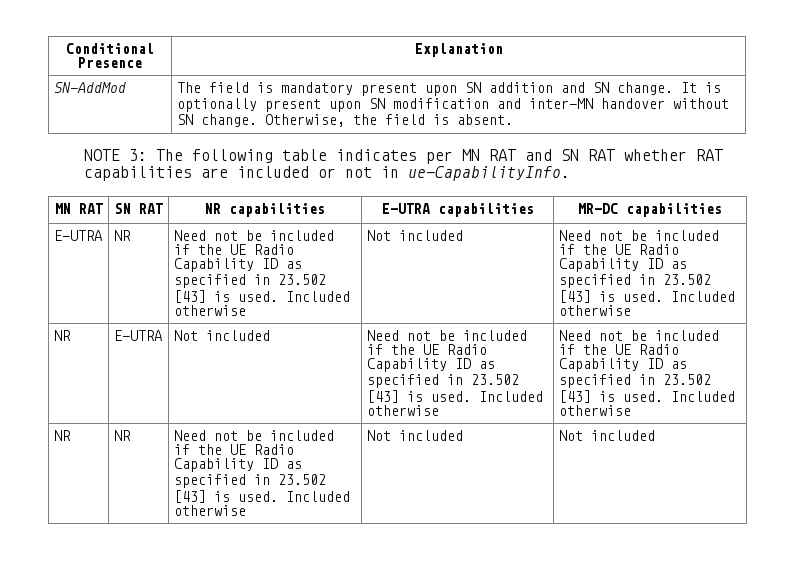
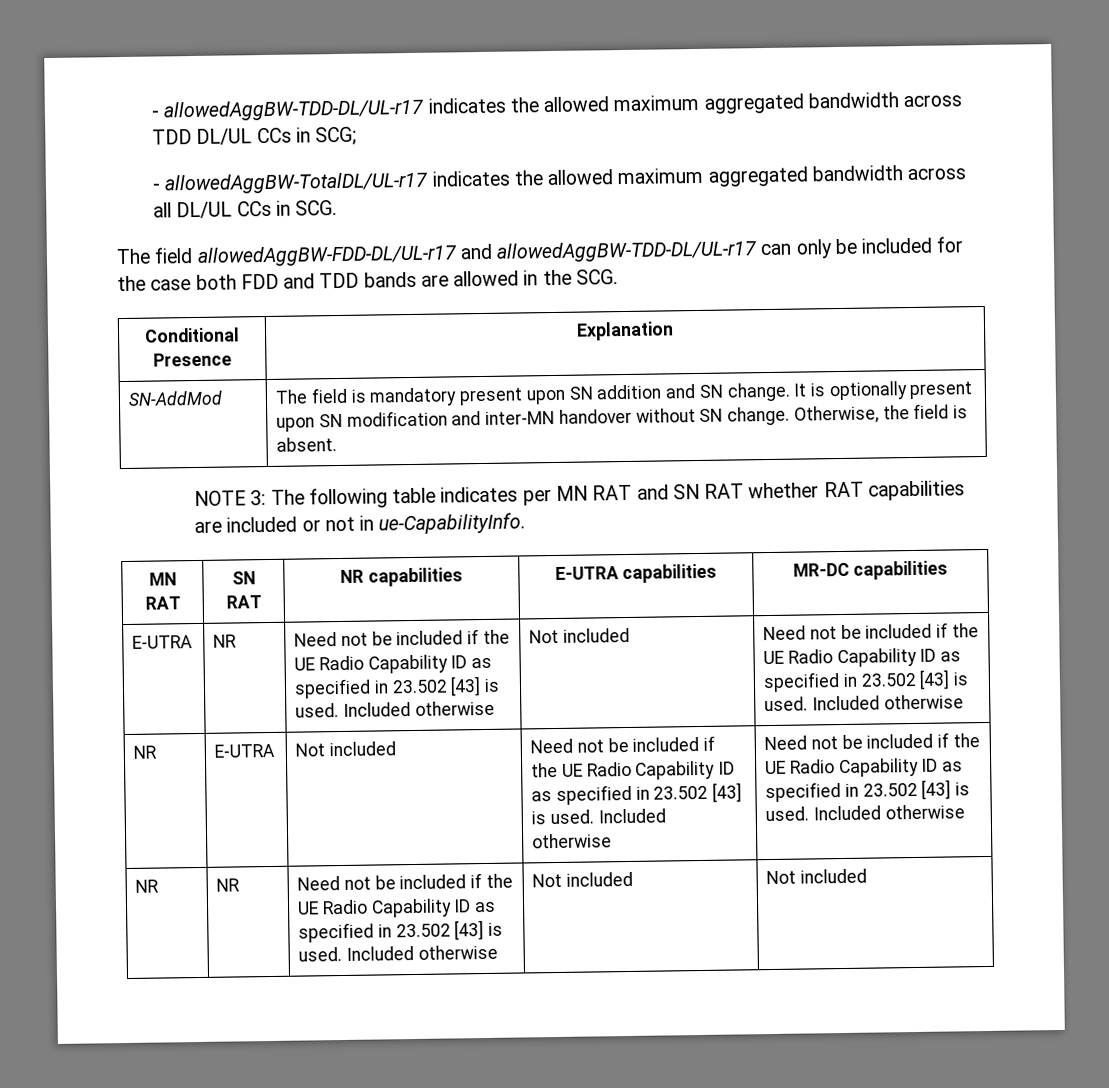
(66, 48) none -> [151,92,963,122] [152,126,358,146] [152,165,967,195] [153,200,338,219] [116,236,964,267] [117,269,618,292] - allowedAggBW-TDD-DL/UL-r17 indicates the allowed maximum aggregated bandwidth across TDD DL/UL CCs in SCG; // - allowedAggBW-TotalDL/UL-r17 indicates the allowed maximum aggregated bandwidth across all DL/UL CCs in SCG. // The field allowedAggBW-FDD-DL/UL-r17 and allowedAggBW-TDD-DL/UL-r17 can only be included for the case both FDD and TDD bands are allowed in the SCG. //

